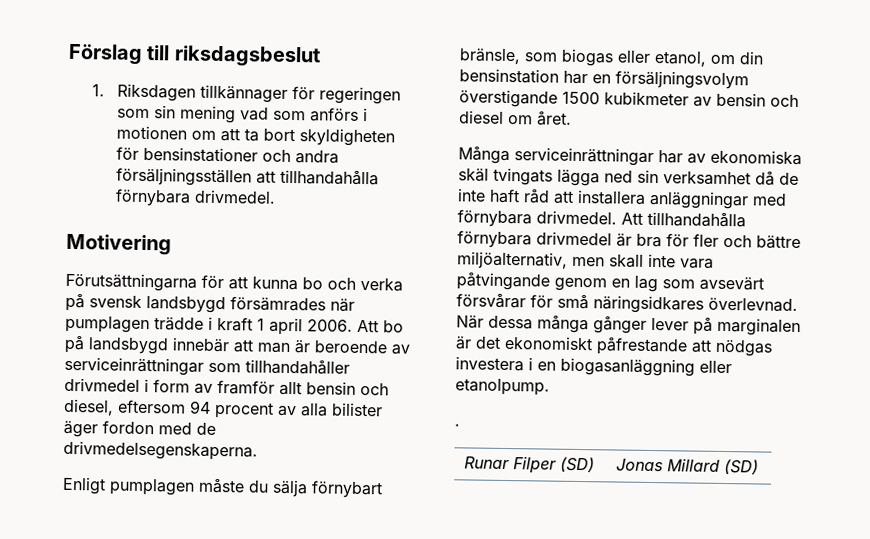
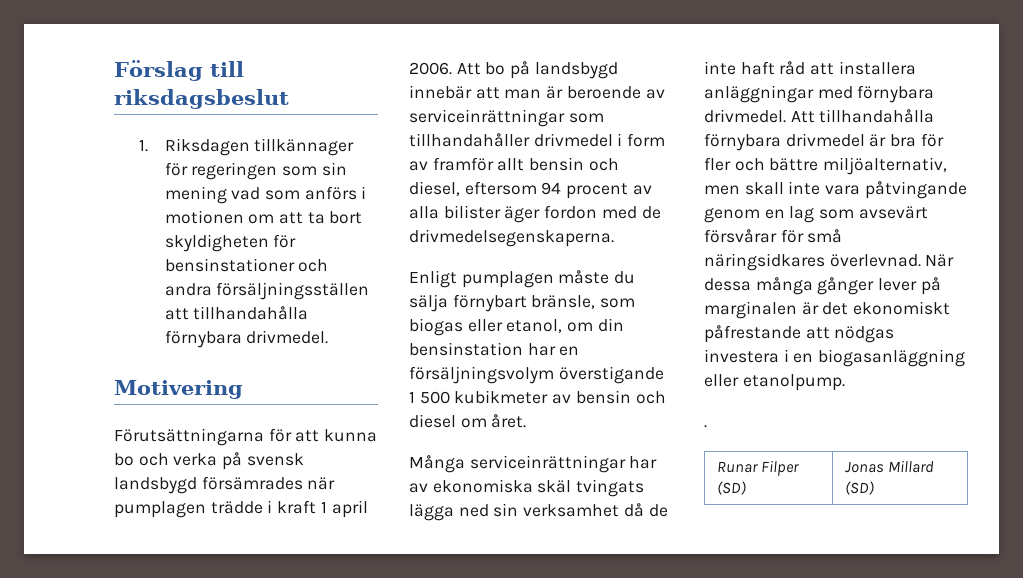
[562,91,600,105] 1500 -> [409,391,450,404] 1 500

